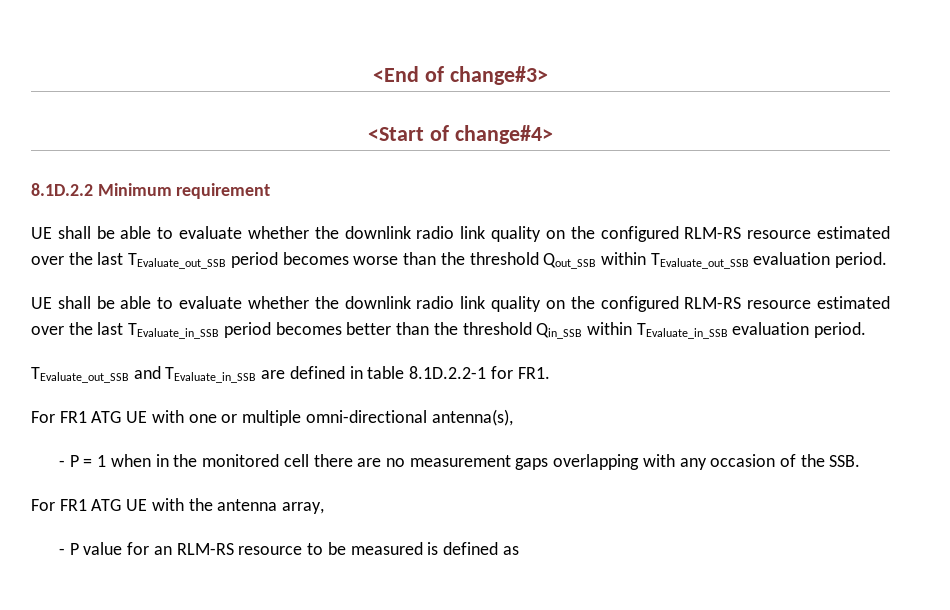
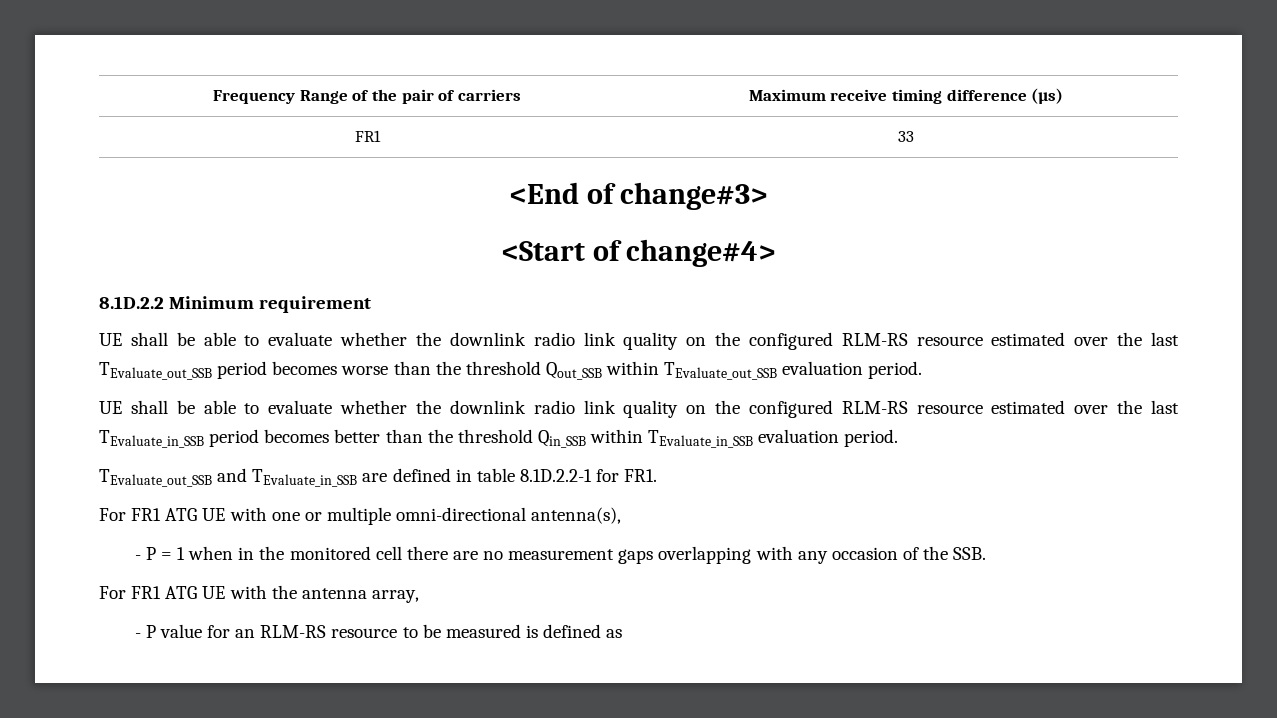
(373, 74) none -> [213,89,521,104] [748,88,1064,104] [354,130,381,142] [898,131,914,142] Frequency Range of the pair of carriers | Maximum receive timing difference (µs) // FR1 | 33 //

